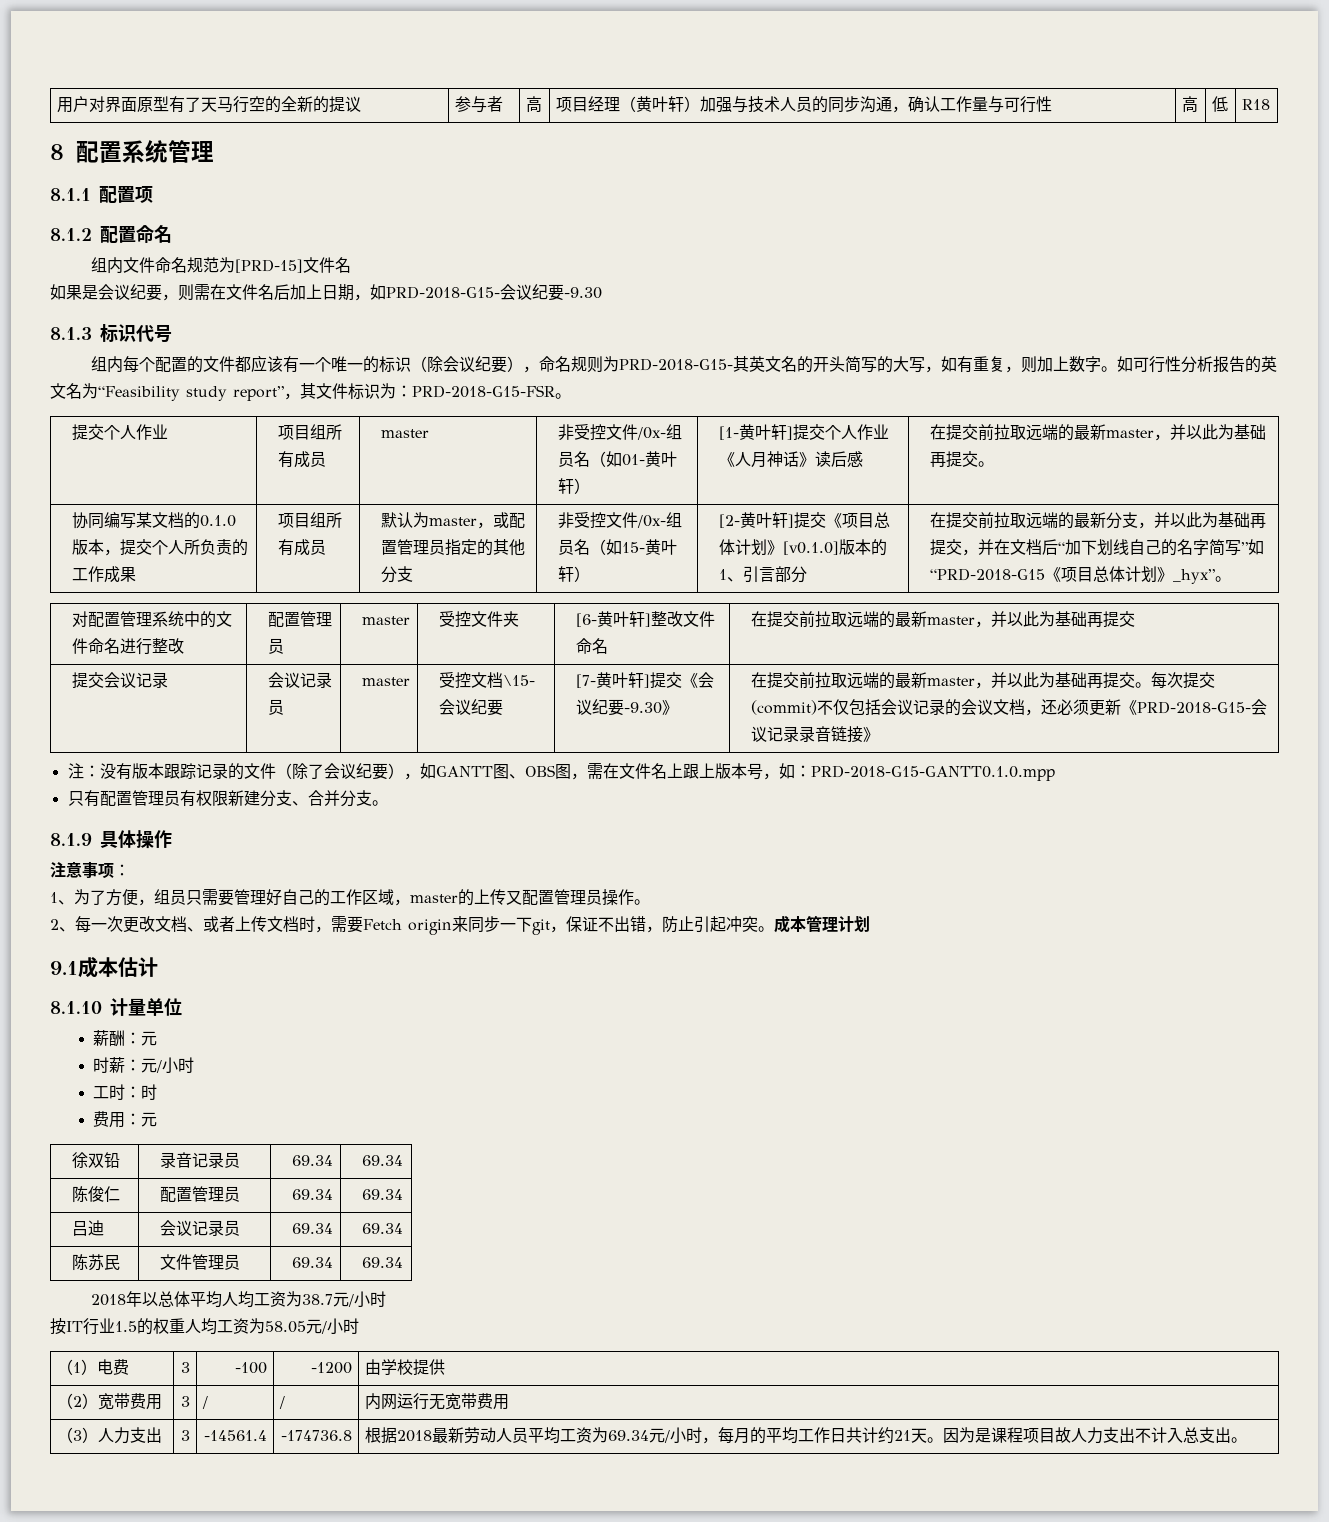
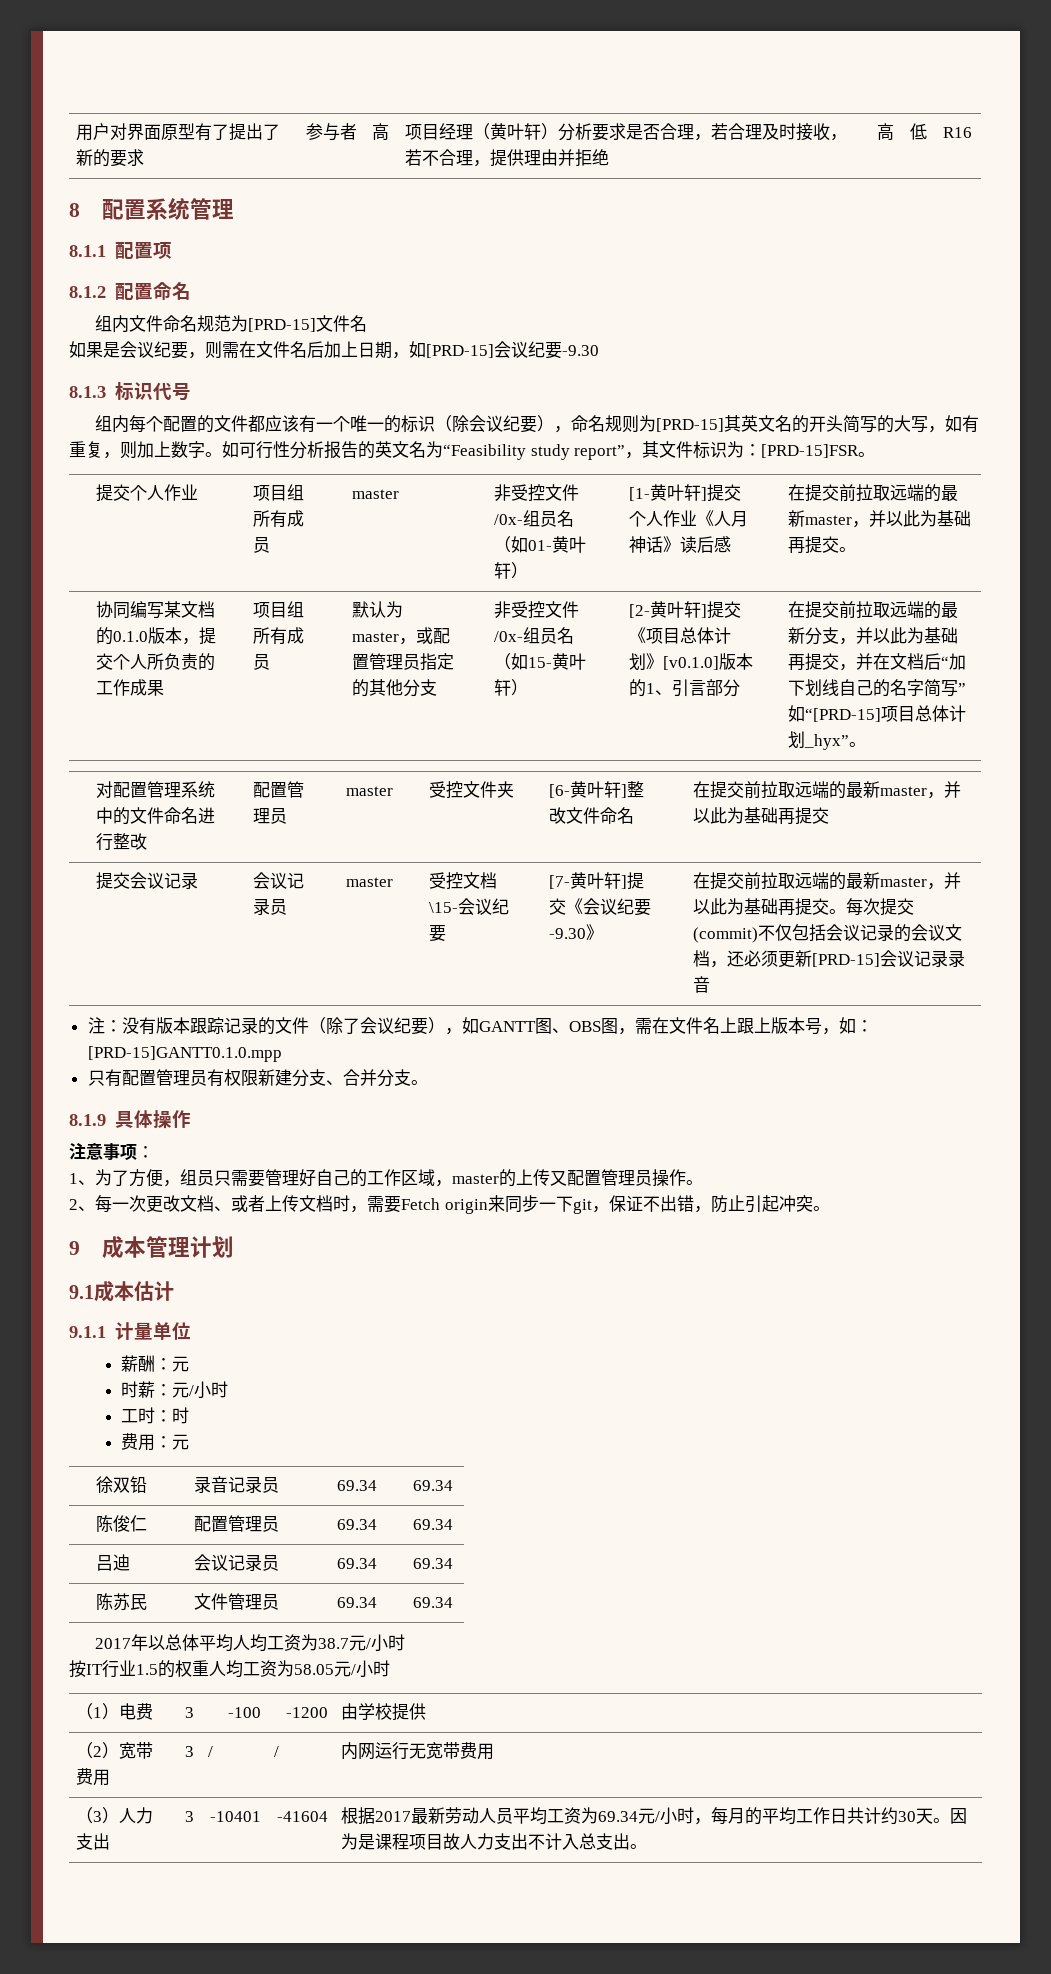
[200,96,361,113] 天马行空的全新的提议 -> [229,123,281,141] [76,149,145,167] 提出了新的要求
[699,96,1052,113] 加强与技术人员的同步沟通，确认工作量与可行性 -> [558,123,848,141] [405,149,610,167] 分析要求是否合理，若合理及时接收，若不合理，提供理由并拒绝
[1241,99,1270,110] R18 -> [943,127,973,138] R16
[386,286,500,299] PRD-2018-G15- -> [426,344,494,358] [PRD-15]
[619,358,734,371] PRD-2018-G15- -> [655,418,724,432] [PRD-15]
[412,385,555,398] PRD-2018-G15-FSR -> [761,444,860,458] [PRD-15]FSR
[929,566,1173,582] “PRD-2018-G15《项目总体计划》 -> [805,705,967,722] [788,731,806,748] “[PRD-15]项目总体计划
[1120,700,1251,715] 《PRD-2018-G15- -> [812,953,881,967] [PRD-15]
[830,726,879,743] 链接》 -> (711, 984) none
[810,765,1055,781] PRD-2018-G15-GANTT0.1.0.mpp -> [87,1046,282,1062] [PRD-15]GANTT0.1.0.mpp
(774, 929) none -> [69,1241,80,1255] // 9
[50,1001,102,1014] 8.1.10 -> [69,1326,106,1338] 9.1.1
[91,1294,127,1306] 2018 -> [94,1638,131,1649] 2017
[204,1430,268,1441] [281,1430,353,1441] -14561.4 | -174736.8 -> [209,1811,261,1822] [276,1811,328,1822] -10401 | -41604
[396,1430,432,1442] 2018 -> [375,1811,412,1822] 2017
[893,1430,911,1441] 21 -> [898,1811,917,1822] 30

